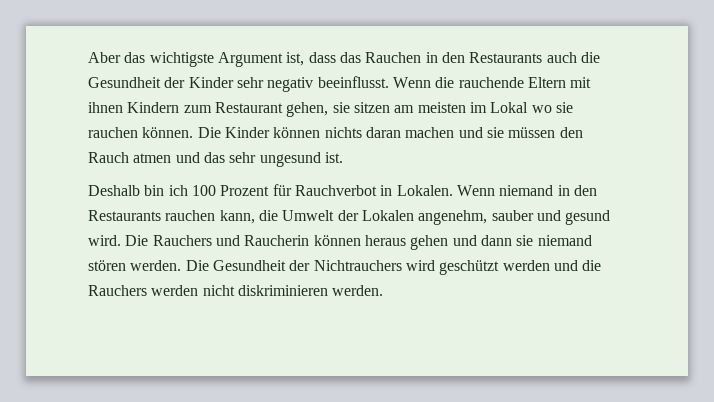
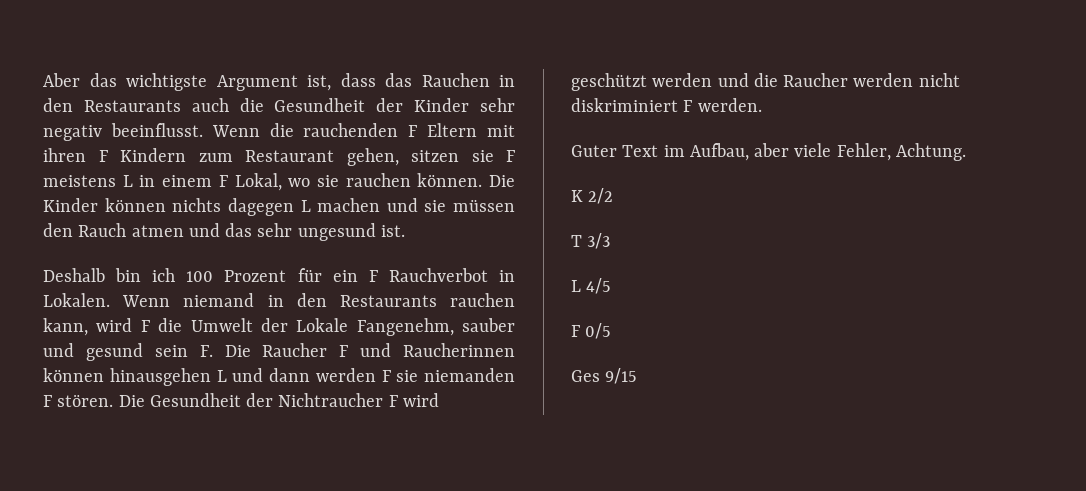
[458,77,592,88] [88,102,529,117] rauchende Eltern mit ihnen Kindern zum Restaurant gehen, sie sitzen am meisten im Lokal -> [303,123,515,137] [43,148,515,166] [43,173,282,191] rauchenden F Eltern mit ihren F Kindern zum Restaurant gehen, sitzen sie F meistens L in einem F Lokal,
[365,127,401,138] daran -> [227,198,311,216] dagegen L
(292, 190) none -> [332,270,378,282] ein F
(255, 217) none -> [96,318,150,332] wird F
[361,210,488,225] Lokalen angenehm, -> [296,318,454,336] Lokale Fangenehm,
[88,235,592,250] [88,260,182,271] wird. Die Rauchers und Raucherin können heraus gehen und dann sie niemand stören werden. -> [154,343,515,357] [43,368,515,386] [43,394,114,407] sein F. Die Raucher F und Raucherinnen können hinausgehen L und dann werden F sie niemanden F stören.
[313,260,402,271] Nichtrauchers -> [278,393,398,407] Nichtraucher F
[88,285,147,296] Rauchers -> [783,73,849,87] Raucher
[237,285,384,296] diskriminieren werden. -> [571,98,762,112] [571,143,966,161] [571,188,614,204] [571,233,611,249] [571,278,612,294] [571,323,612,339] [571,368,638,384] diskriminiert F werden. // Guter Text im Aufbau, aber viele Fehler, Achtung. // K 2/2 // T 3/3 // L 4/5 // F 0/5 // Ges 9/15

